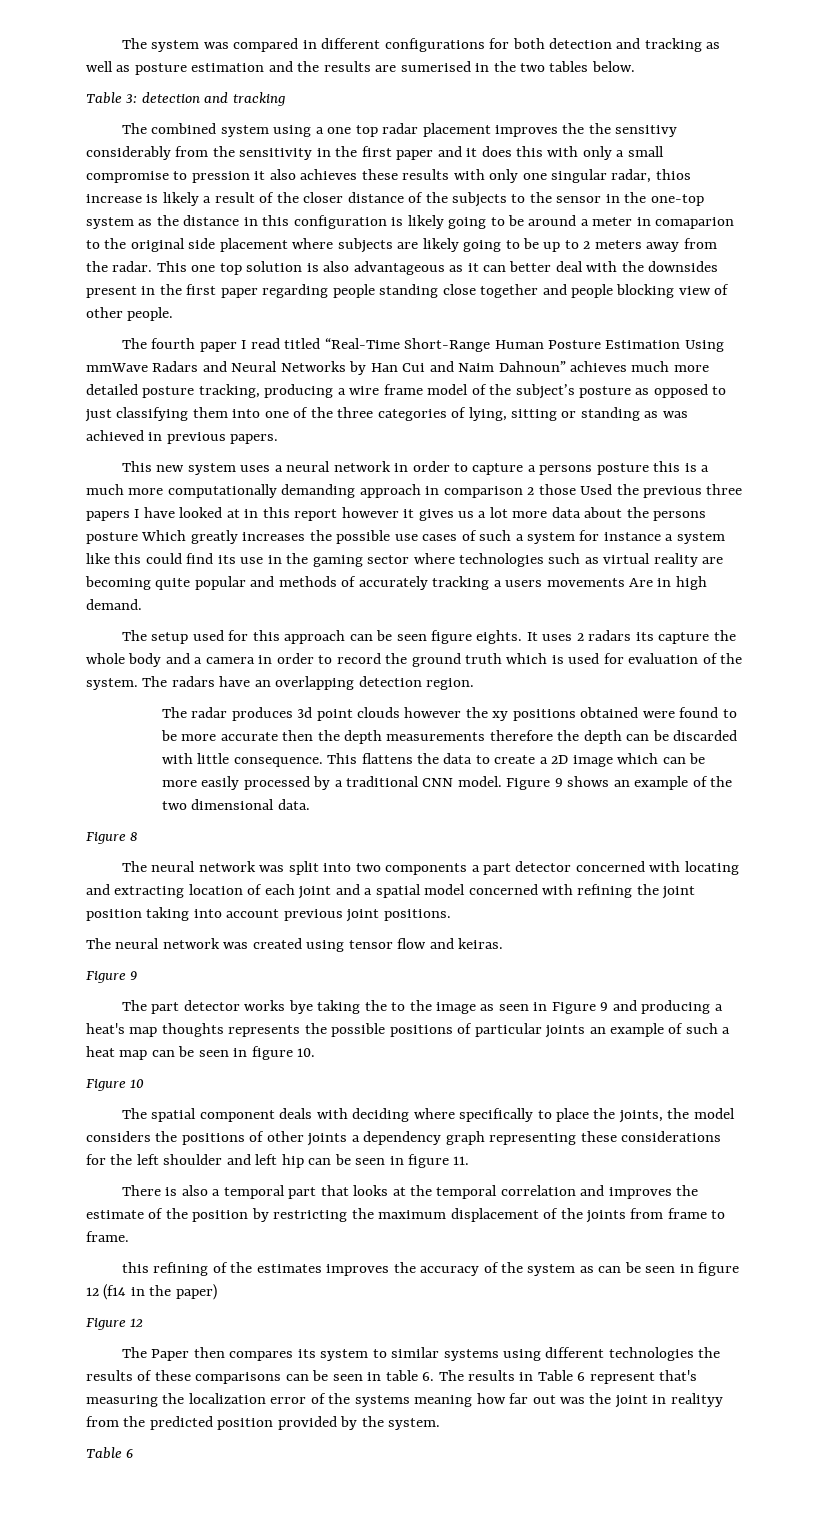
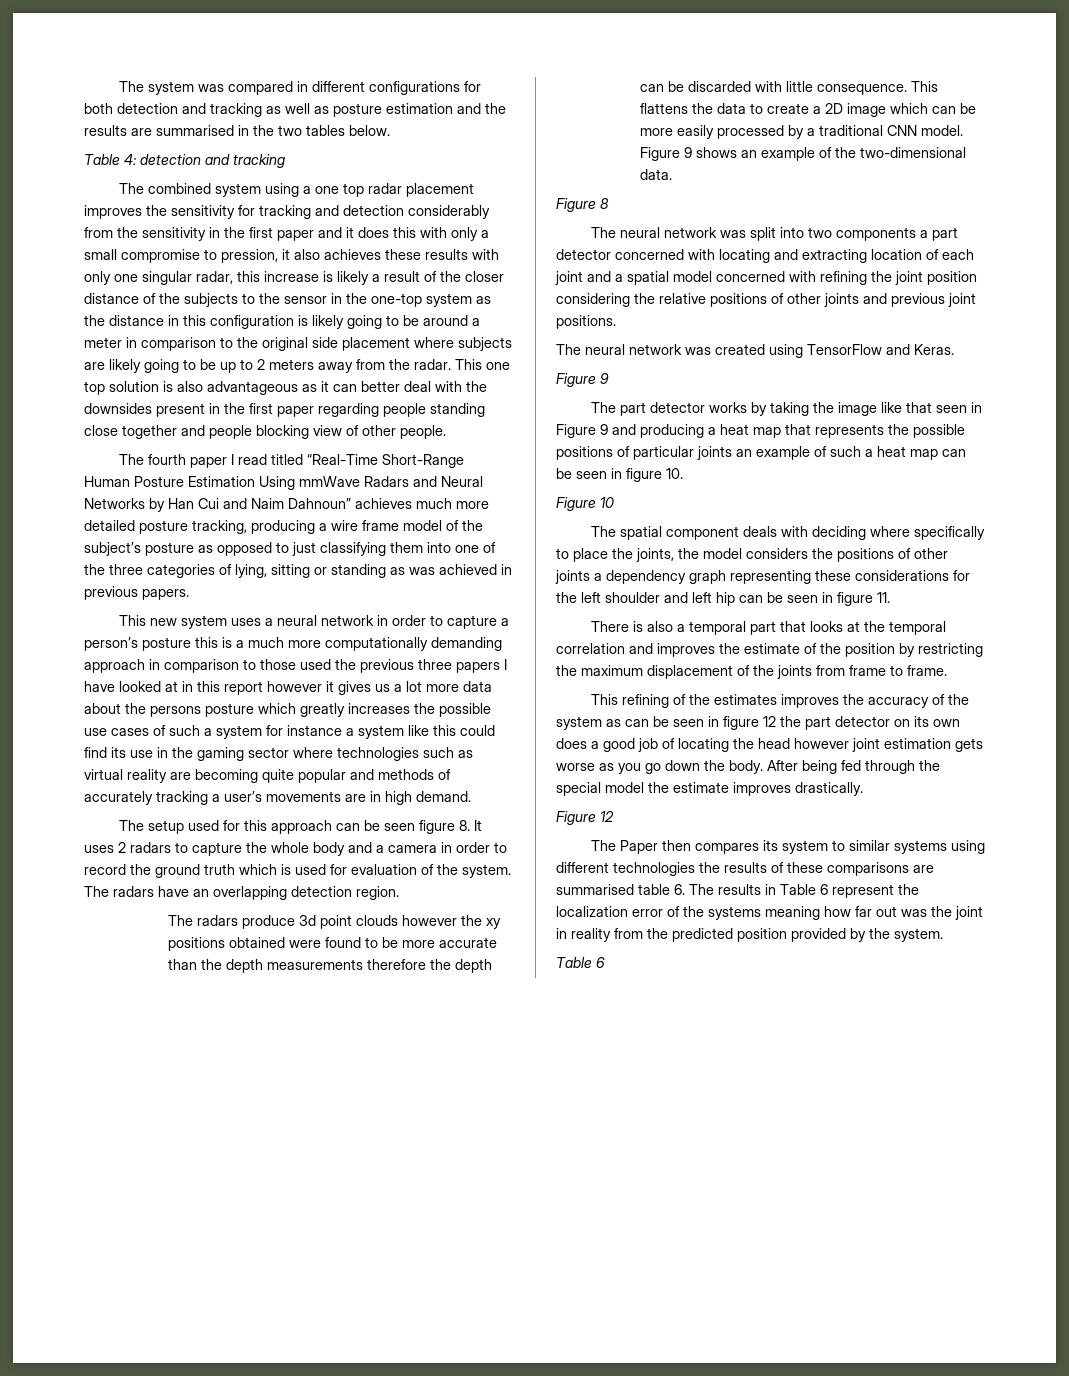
[400,61,471,72] sumerised -> [156,125,234,136] summarised
[126,94,138,103] 3: -> [124,154,136,165] 4:
[588,123,678,137] the sensitivy -> [171,205,404,219] sensitivity for tracking and detection
[191,171,250,183] pression -> [221,249,278,263] pression,
[655,169,691,180] thios -> [237,271,260,282] this
[655,217,735,229] comaparion -> [141,337,216,351] comparison
[539,465,593,475] persons -> [84,637,138,651] person’s
[527,484,613,495] 2 those Used -> [243,659,331,670] to those used
[141,530,187,541] Which -> [258,703,296,714] which
[505,578,654,587] users movements Are -> [224,791,366,802] user’s movements are
[476,630,523,644] eights. -> [458,820,470,831] 8.
[635,632,654,641] its -> [175,842,188,853] to
[191,707,293,721] radar produces -> [197,915,296,929] radars produce
[282,730,314,741] then -> [168,959,198,970] than
[161,799,275,810] two dimensional -> [860,147,967,158] two-dimensional
[146,907,280,921] taking into account -> [556,293,887,307] considering the relative positions of other joints and
[348,938,504,949] tensor flow and keiras. -> [807,344,954,355] TensorFlow and Keras.
[288,1000,313,1014] bye -> [750,402,767,416] by
[391,1000,495,1014] to the image as -> [837,402,932,416] image like that
[86,1023,224,1037] heat's map thoughts -> [720,424,811,438] heat map that
[121,1262,149,1273] this -> [590,694,618,705] This
[103,1284,217,1300] (f14 in the paper) -> [780,716,960,730] [556,738,983,752] [556,760,940,774] [556,782,863,796] the part detector on its own does a good job of locating the head however joint estimation gets worse as you go down the body. After being fed through the special model the estimate improves drastically.
[285,1370,382,1381] can be seen in -> [913,865,934,873] [556,884,634,895] are summarised
[659,1370,698,1381] [86,1395,158,1407] that's measuring -> (894, 891) none
[670,1393,723,1407] realityy -> [571,928,611,942] reality

